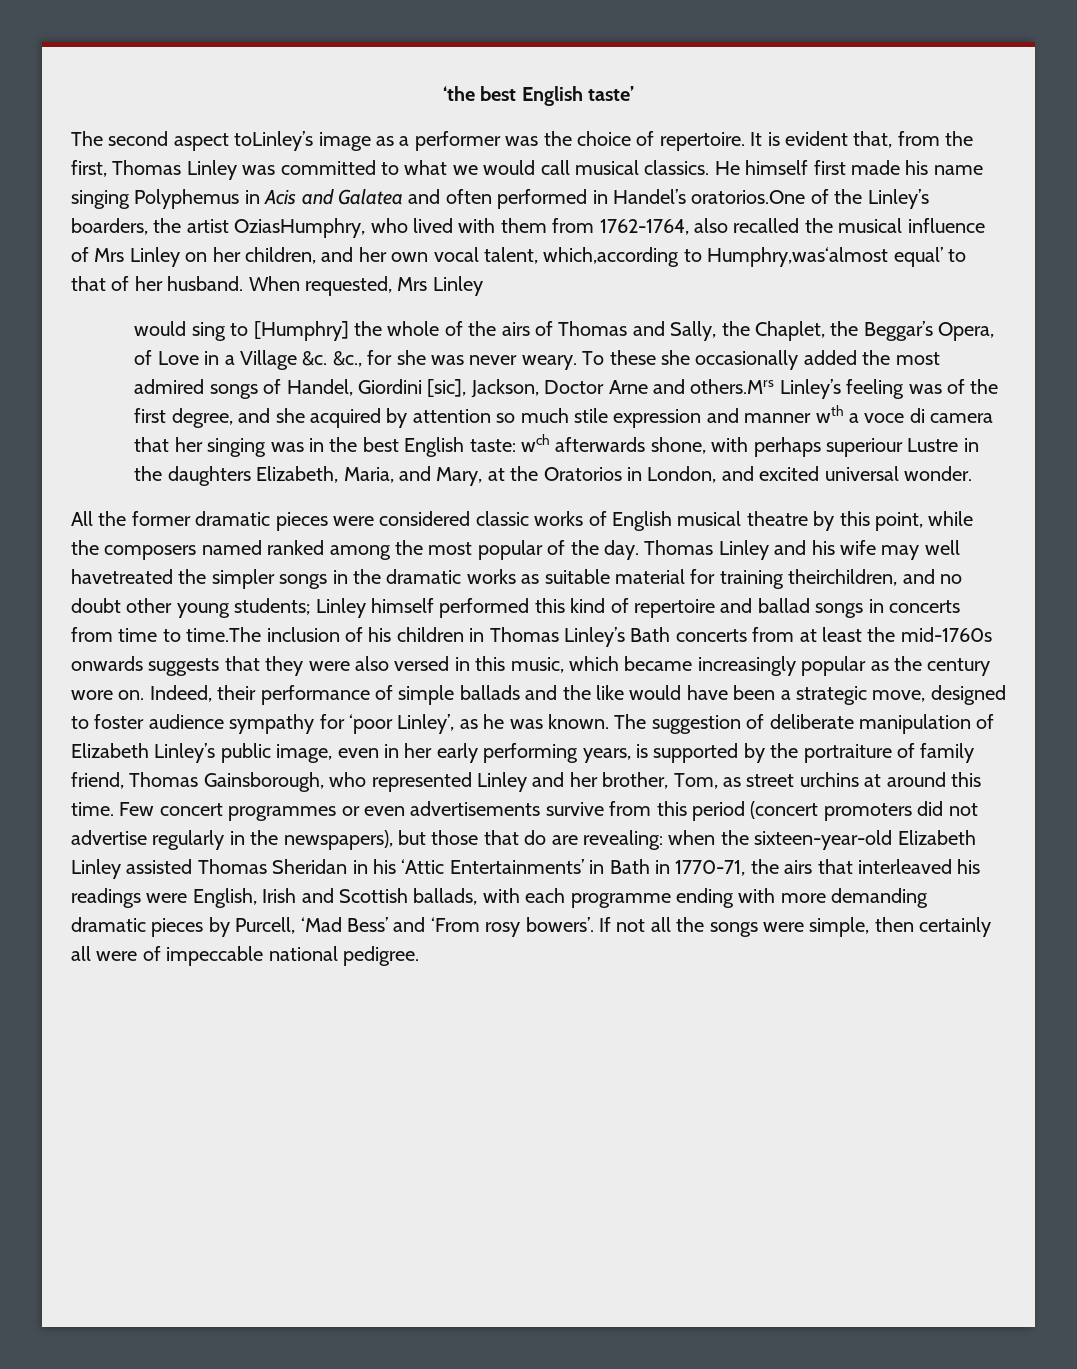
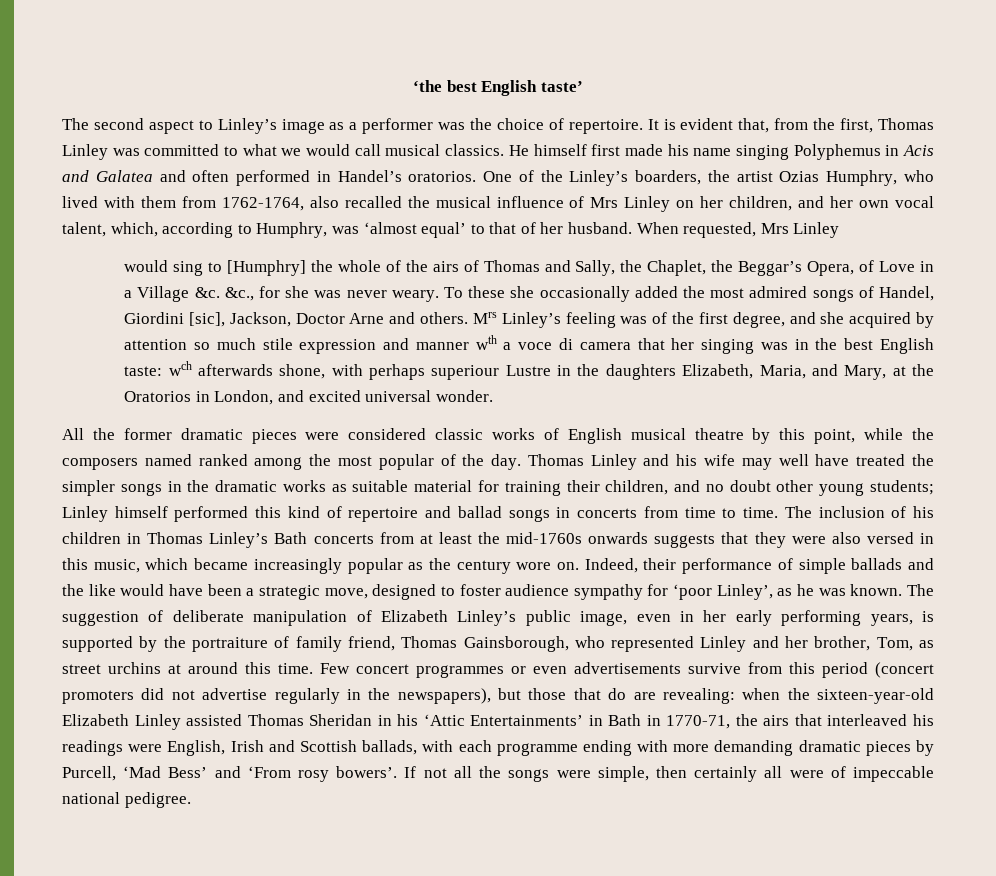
[234,131,314,151] toLinley’s -> [198,118,277,134] to Linley’s
[691,190,806,204] oratorios.One -> [408,171,513,182] oratorios. One
[234,218,366,238] OziasHumphry, -> [779,170,898,186] Ozias Humphry,
[543,247,889,267] which,according to Humphry,was‘almost -> [110,222,417,238] which, according to Humphry, was ‘almost
[690,379,775,394] others.Mrs -> [420,312,497,324] others. Mrs
[71,569,173,584] havetreated -> [815,454,906,466] have treated
[788,569,898,586] theirchildren, -> [566,480,669,495] their children,
[186,627,262,642] time.The -> [743,506,812,518] time. The

